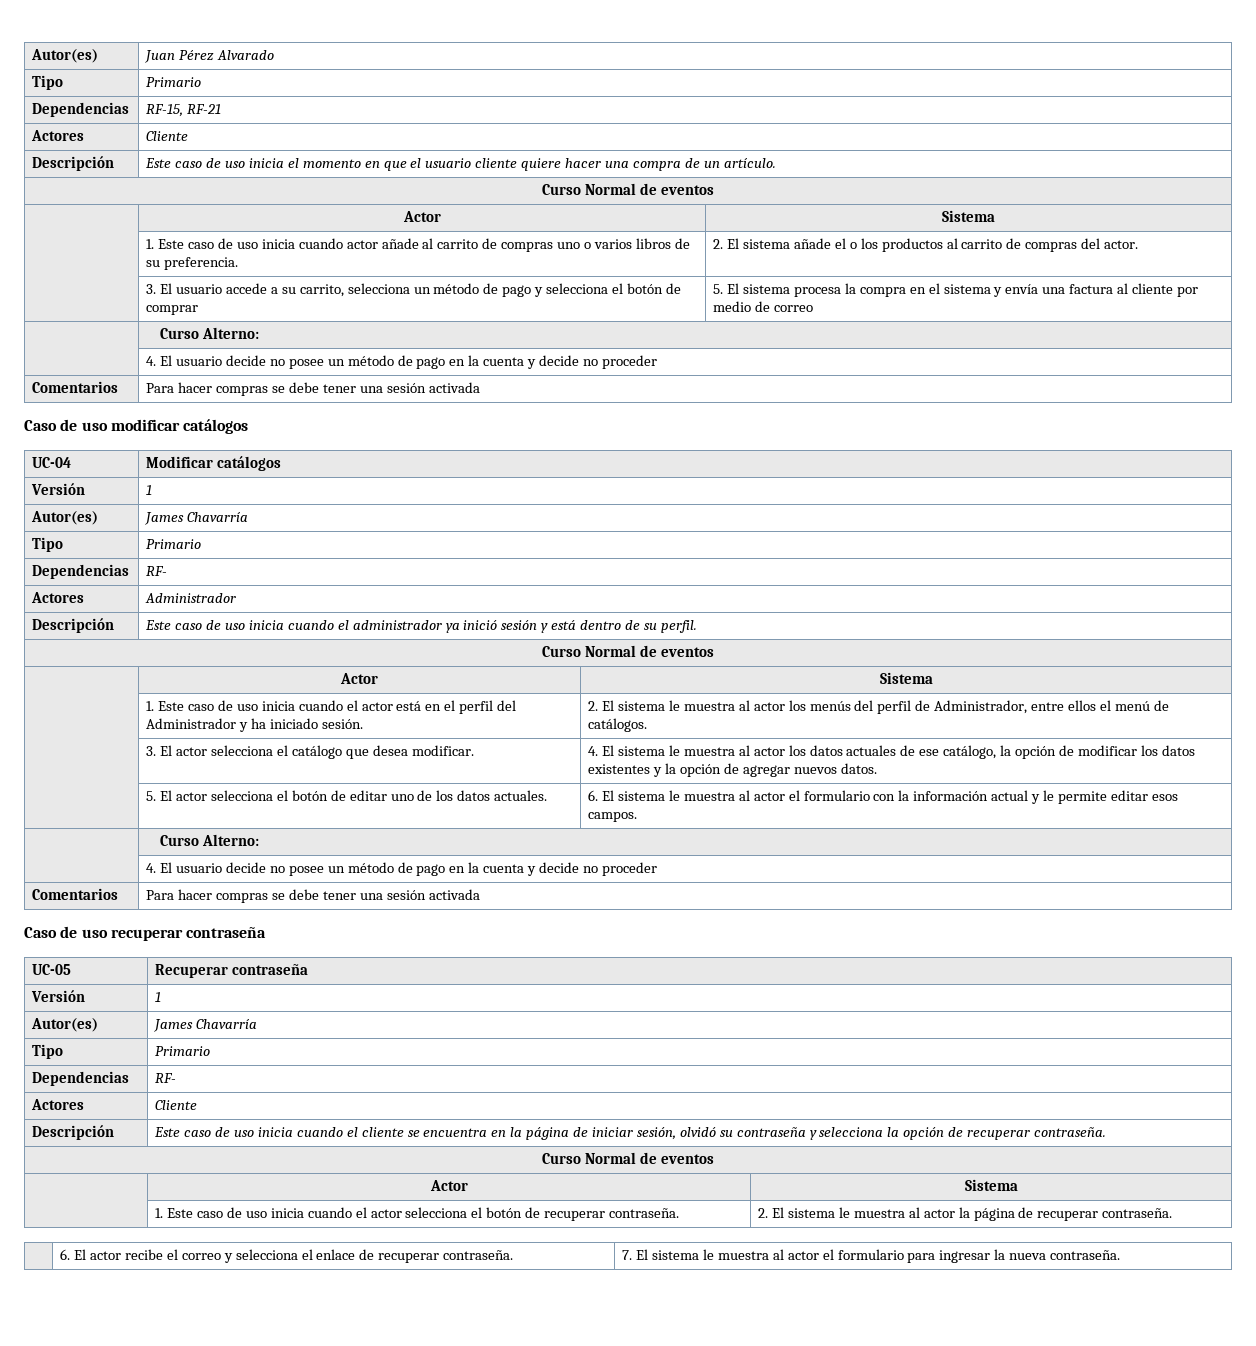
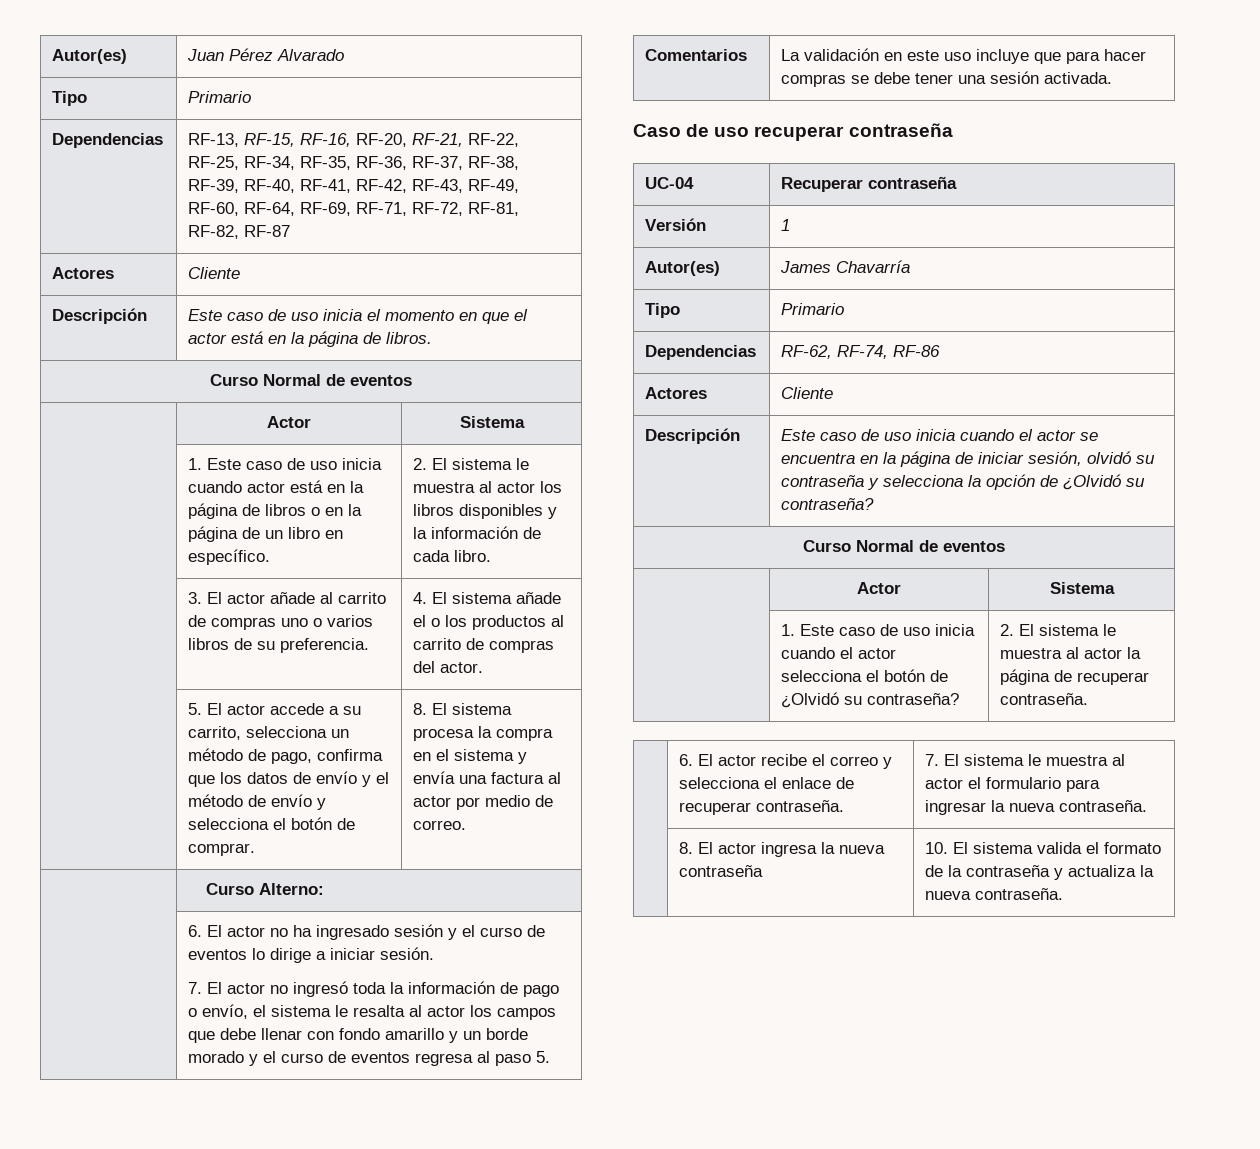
[146,104,222,117] RF-15, RF-21 -> [188,133,520,147] [188,156,520,170] [188,179,520,193] [188,202,520,216] [188,225,291,239] RF-13, RF-15, RF-16, RF-20, RF-21, RF-22, RF-25, RF-34, RF-35, RF-36, RF-37, RF-38, RF-39, RF-40, RF-41, RF-42, RF-43, RF-49, RF-60, RF-64, RF-69, RF-71, RF-72, RF-81, RF-82, RF-87
[425,158,776,171] usuario cliente quiere hacer una compra de un artículo. -> [188,331,433,347] actor está en la página de libros.
(378, 244) none -> [290,480,365,493] [188,503,363,519] [188,526,344,542] [188,549,271,565] [413,458,530,470] [413,481,563,493] [413,504,558,519] [413,526,542,539] [413,550,492,562] [188,592,266,604] está en la página de libros o en la página de un libro en específico. | 2. El sistema le muestra al actor los libros disponibles y la información de cada libro. // | 3. El actor
[713,239,724,249] 2. -> [413,592,428,604] 4.
[146,283,223,294] 3. El usuario -> [188,703,266,715] 5. El actor
[502,285,532,297] pago -> [271,749,384,764] [188,771,390,787] [188,794,313,807] pago, confirma que los datos de envío y el método de envío
[146,305,199,315] [713,284,724,294] comprar | 5. -> [188,843,256,856] [413,703,428,715] comprar. | 8.
[1131,283,1173,294] cliente -> [413,796,452,807] actor
[774,305,814,312] [160,327,260,339] [146,355,657,369] [32,381,119,393] [146,382,480,396] [24,419,249,434] [32,457,72,468] [146,456,282,471] [31,483,86,495] [146,485,153,495] [31,511,99,525] [145,512,249,525] [32,537,64,552] [146,539,202,549] [32,564,130,579] [146,566,168,576] [31,592,85,603] [145,593,237,603] [32,618,115,633] [145,620,697,633] [542,645,714,657] [340,673,378,684] [879,672,933,684] [146,700,517,714] [146,718,363,732] [588,700,1169,714] [588,718,648,732] [146,745,474,759] [588,745,1195,759] [588,763,877,777] [146,790,548,801] [588,790,1178,804] [588,812,638,822] [160,834,260,846] [146,862,657,876] [32,888,119,900] [146,889,480,903] correo // | Curso Alterno: // | 4. El usuario decide no posee un método de pago en la cuenta y decide no proceder // Comentarios | Para hacer compras se debe tener una sesión activada // Caso de uso modificar catálogos // UC-04 | Modificar catálogos // Versión | 1 // Autor(es) | James Chavarría // Tipo | Primario // Dependencias | RF- // Actores | Administrador // Descripción | Este caso de uso inicia cuando el administrador ya inició sesión y está dentro de su perfil. // Curso Normal de eventos // | Actor | Sistema // | 1. Este caso de uso inicia cuando el actor está en el perfil del Administrador y ha iniciado sesión. | 2. El sistema le muestra al actor los menús del perfil de Administrador, entre ellos el menú de catálogos. // | 3. El actor selecciona el catálogo que desea modificar. | 4. El sistema le muestra al actor los datos actuales de ese catálogo, la opción de modificar los datos existentes y la opción de agregar nuevos datos. // | 5. El actor selecciona el botón de editar uno de los datos actuales. | 6. El sistema le muestra al actor el formulario con la información actual y le permite editar esos campos. // | Curso Alterno: // | 4. El usuario decide no posee un método de pago en la cuenta y decide no proceder // Comentarios | Para hacer compras se debe tener una sesión activada -> [413,820,467,830] [205,883,324,895] [188,924,546,940] [188,947,435,963] [188,981,560,997] [188,1004,557,1020] [188,1028,529,1043] [188,1051,551,1066] [645,49,748,61] [781,48,1147,64] [781,71,1113,87] correo. // | Curso Alterno: // | 6. El actor no ha ingresado sesión y el curso de eventos lo dirige a iniciar sesión. // 7. El actor no ingresó toda la información de pago o envío, el sistema le resalta al actor los campos que debe llenar con fondo amarillo y un borde morado y el curso de eventos regresa al paso 5. // Comentarios | La validación en este uso incluye que para hacer compras se debe tener una sesión activada.
[32,964,72,975] UC-05 -> [645,177,695,189] UC-04
[155,1073,177,1083] RF- -> [781,345,941,359] RF-62, RF-74, RF-86
[361,1127,404,1137] cliente -> [1037,430,1077,441] actor
[967,1127,1107,1140] recuperar contraseña. -> [1063,474,1146,490] [781,498,875,510] ¿Olvidó su contraseña?
[544,1208,679,1221] recuperar contraseña. -> [781,692,960,708] ¿Olvidó su contraseña?
(1121, 1255) none -> [679,842,886,857] [679,865,764,877] [925,842,1162,854] [925,865,1155,880] [925,888,1064,900] // | 8. El actor ingresa la nueva contraseña | 10. El sistema valida el formato de la contraseña y actualiza la nueva contraseña.

